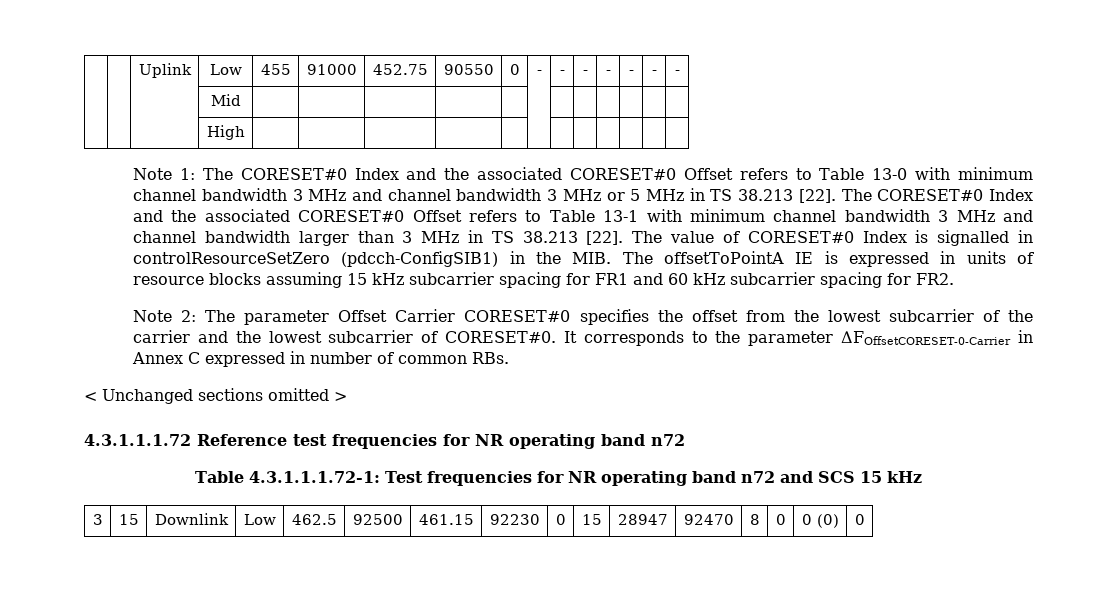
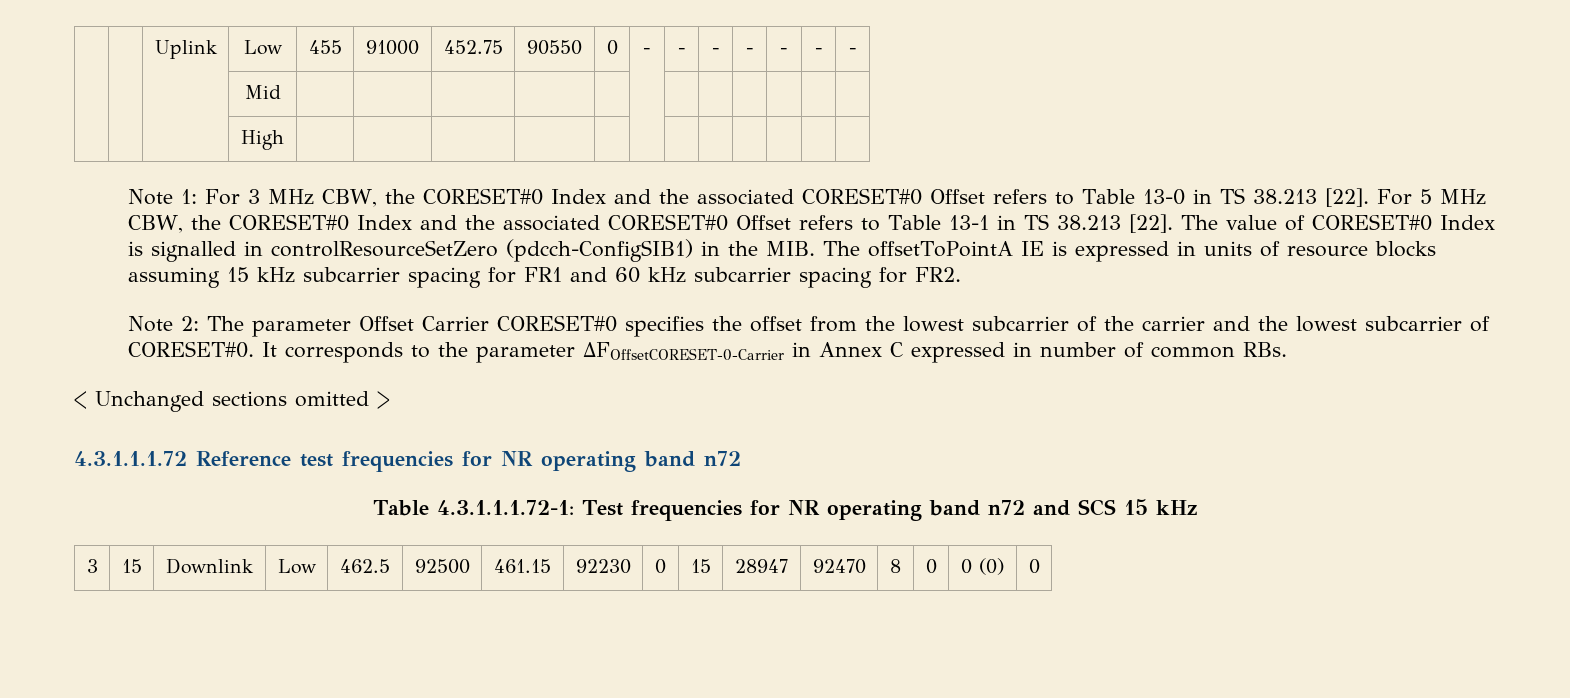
[202,168,233,180] The -> [205,189,416,207] For 3 MHz CBW, the
[915,167,1033,180] [133,188,872,203] with minimum channel bandwidth 3 MHz and channel bandwidth 3 MHz or 5 MHz in TS 38.213 [22]. The -> [1193,188,1487,207] [128,215,222,233] in TS 38.213 [22]. For 5 MHz CBW, the
[646,209,1034,222] [133,230,460,246] with minimum channel bandwidth 3 MHz and channel bandwidth larger than 3 MHz -> (990, 222) none

